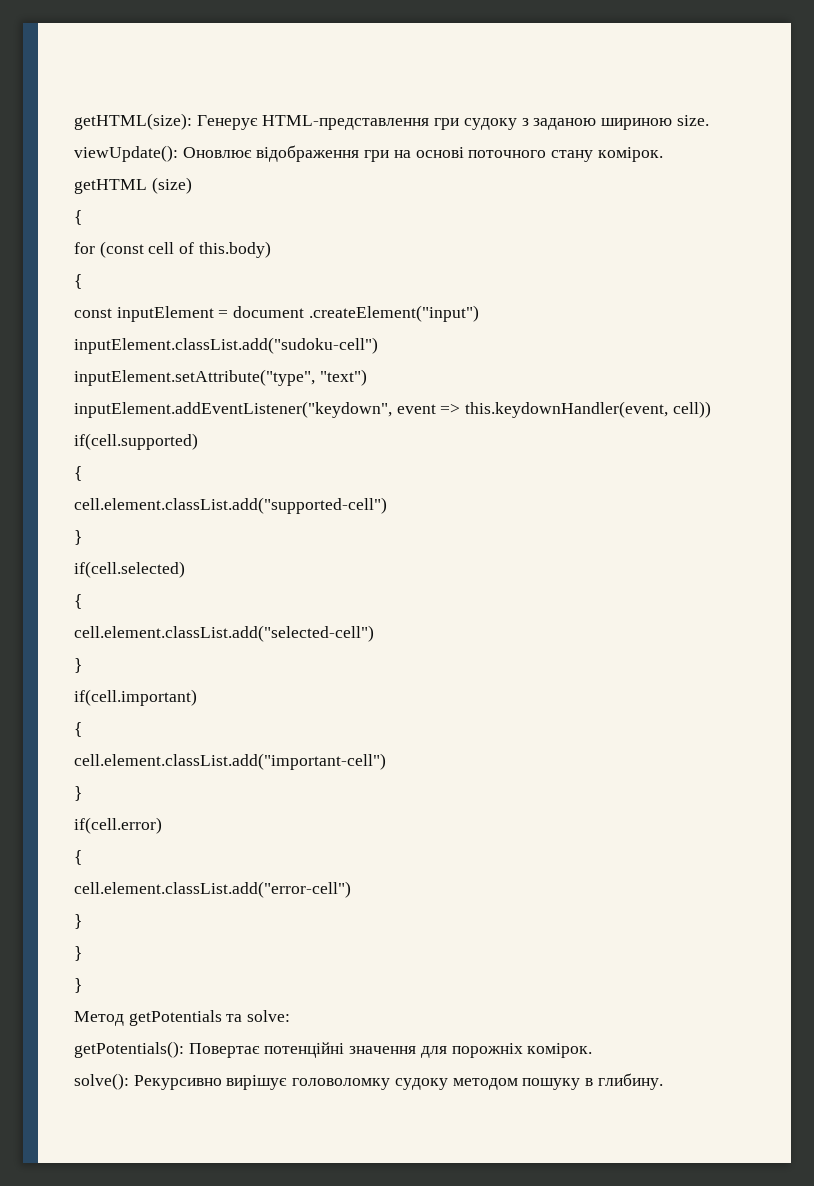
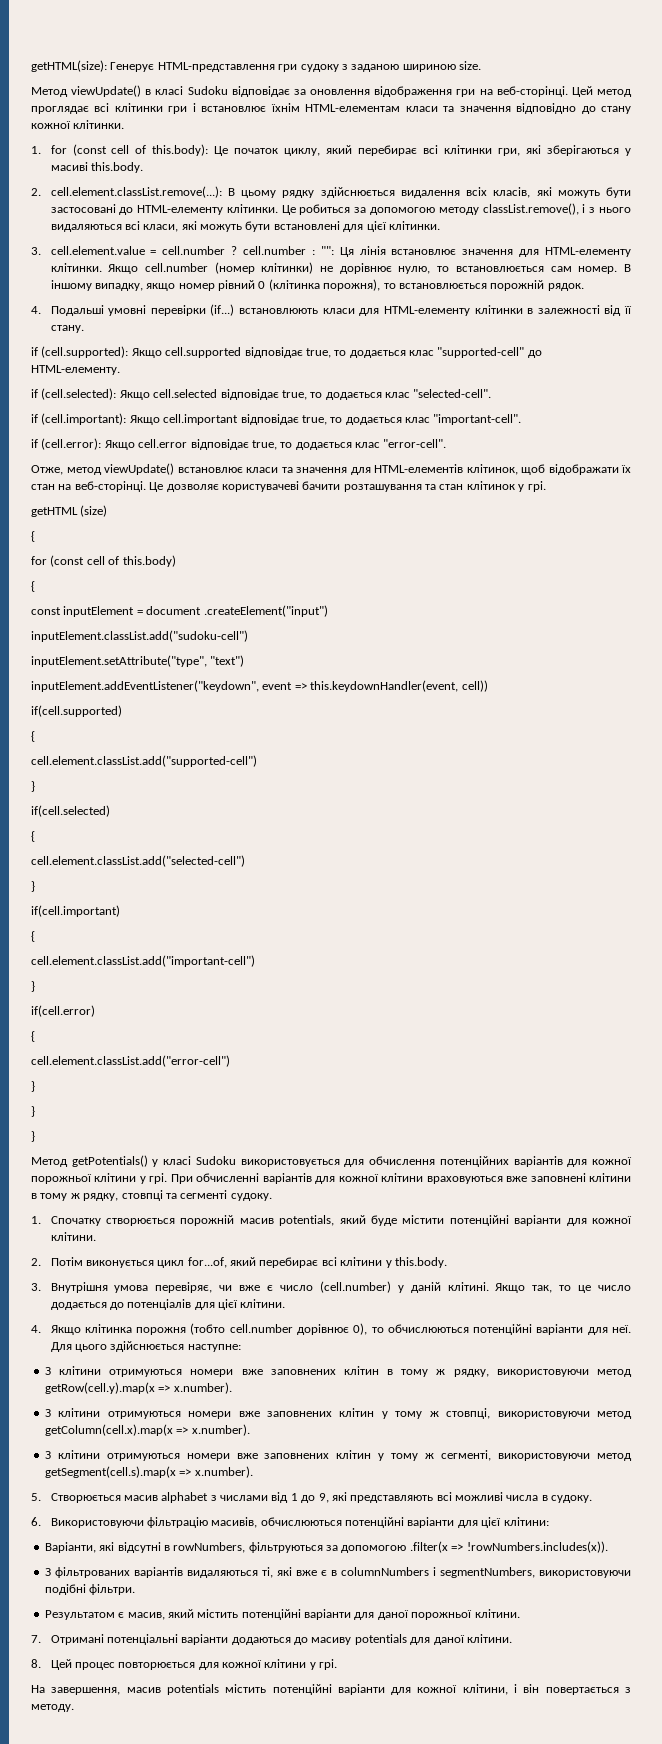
[74,145,663,162] viewUpdate(): Оновлює відображення гри на основі поточного стану комірок. -> [31,85,632,97] [31,103,631,114] [31,120,125,129] [31,144,631,156] [50,162,143,173] [31,186,631,198] [50,203,632,215] [50,221,440,232] [31,246,631,257] [50,262,631,274] [50,279,584,291] [31,304,632,316] [50,325,84,333] [31,346,542,358] [31,365,120,375] [31,388,492,400] [31,413,522,425] [31,438,447,450] [31,463,631,475] [31,481,546,492] Метод viewUpdate() в класі Sudoku відповідає за оновлення відображення гри на веб-сторінці. Цей метод проглядає всі клітинки гри і встановлює їхнім HTML-елементам класи та значення відповідно до стану кожної клітинки. // 1. for (const cell of this.body): Це початок циклу, який перебирає всі клітинки гри, які зберігаються у масиві this.body. // 2. cell.element.classList.remove(...): В цьому рядку здійснюється видалення всіх класів, які можуть бути застосовані до HTML-елементу клітинки. Це робиться за допомогою методу classList.remove(), і з нього видаляються всі класи, які можуть бути встановлені для цієї клітинки. // 3. cell.element.value = cell.number ? cell.number : "": Ця лінія встановлює значення для HTML-елементу клітинки. Якщо cell.number (номер клітинки) не дорівнює нулю, то встановлюється сам номер. В іншому випадку, якщо номер рівний 0 (клітинка порожня), то встановлюється порожній рядок. // 4. Подальші умовні перевірки (if...) встановлюють класи для HTML-елементу клітинки в залежності від її стану. // if (cell.supported): Якщо cell.supported відповідає true, то додається клас "supported-cell" до HTML-елементу. // if (cell.selected): Якщо cell.selected відповідає true, то додається клас "selected-cell". // if (cell.important): Якщо cell.important відповідає true, то додається клас "important-cell". // if (cell.error): Якщо cell.error відповідає true, то додається клас "error-cell". // Отже, метод viewUpdate() встановлює класи та значення для HTML-елементів клітинок, щоб відображати їх стан на веб-сторінці. Це дозволяє користувачеві бачити розташування та стан клітинок у грі.
[128,1010,291,1026] [74,1041,593,1058] [74,1073,663,1090] getPotentials та solve: // getPotentials(): Повертає потенційні значення для порожніх комірок. // solve(): Рекурсивно вирішує головоломку судоку методом пошуку в глибину. -> [71,1155,633,1167] [31,1173,631,1184] [31,1190,272,1201] [31,1215,633,1226] [50,1232,96,1241] [31,1257,447,1268] [31,1281,631,1293] [50,1299,286,1310] [31,1323,632,1335] [50,1341,241,1352] [44,1366,632,1377] [44,1382,232,1394] [44,1408,632,1419] [44,1424,250,1436] [44,1450,632,1461] [44,1466,253,1478] [31,1492,593,1503] [31,1517,549,1528] [44,1541,608,1553] [44,1567,631,1578] [44,1584,136,1595] [44,1609,520,1620] [31,1634,512,1645] [31,1659,338,1670] [31,1684,631,1695] [31,1704,74,1712] getPotentials() у класі Sudoku використовується для обчислення потенційних варіантів для кожної порожньої клітини у грі. При обчисленні варіантів для кожної клітини враховуються вже заповнені клітини в тому ж рядку, стовпці та сегменті судоку. // 1. Спочатку створюється порожній масив potentials, який буде містити потенційні варіанти для кожної клітини. // 2. Потім виконується цикл for...of, який перебирає всі клітини у this.body. // 3. Внутрішня умова перевіряє, чи вже є число (cell.number) у даній клітині. Якщо так, то це число додається до потенціалів для цієї клітини. // 4. Якщо клітинка порожня (тобто cell.number дорівнює 0), то обчислюються потенційні варіанти для неї. Для цього здійснюється наступне: // З клітини отримуються номери вже заповнених клітин в тому ж рядку, використовуючи метод getRow(cell.y).map(x => x.number). // З клітини отримуються номери вже заповнених клітин у тому ж стовпці, використовуючи метод getColumn(cell.x).map(x => x.number). // З клітини отримуються номери вже заповнених клітин у тому ж сегменті, використовуючи метод getSegment(cell.s).map(x => x.number). // 5. Створюється масив alphabet з числами від 1 до 9, які представляють всі можливі числа в судоку. // 6. Використовуючи фільтрацію масивів, обчислюються потенційні варіанти для цієї клітини: // Варіанти, які відсутні в rowNumbers, фільтруються за допомогою .filter(x => !rowNumbers.includes(x)). // З фільтрованих варіантів видаляються ті, які вже є в columnNumbers і segmentNumbers, використовуючи подібні фільтри. // Результатом є масив, який містить потенційні варіанти для даної порожньої клітини. // 7. Отримані потенціальні варіанти додаються до масиву potentials для даної клітини. // 8. Цей процес повторюється для кожної клітини у грі. // На завершення, масив potentials містить потенційні варіанти для кожної клітини, і він повертається з методу.

